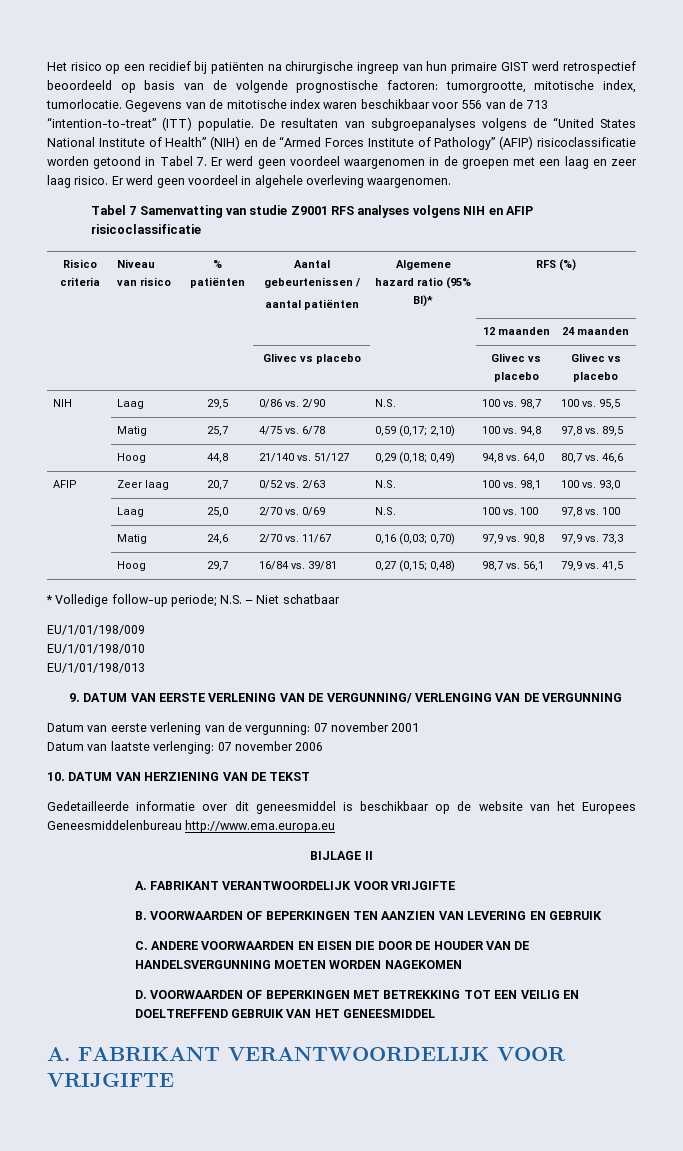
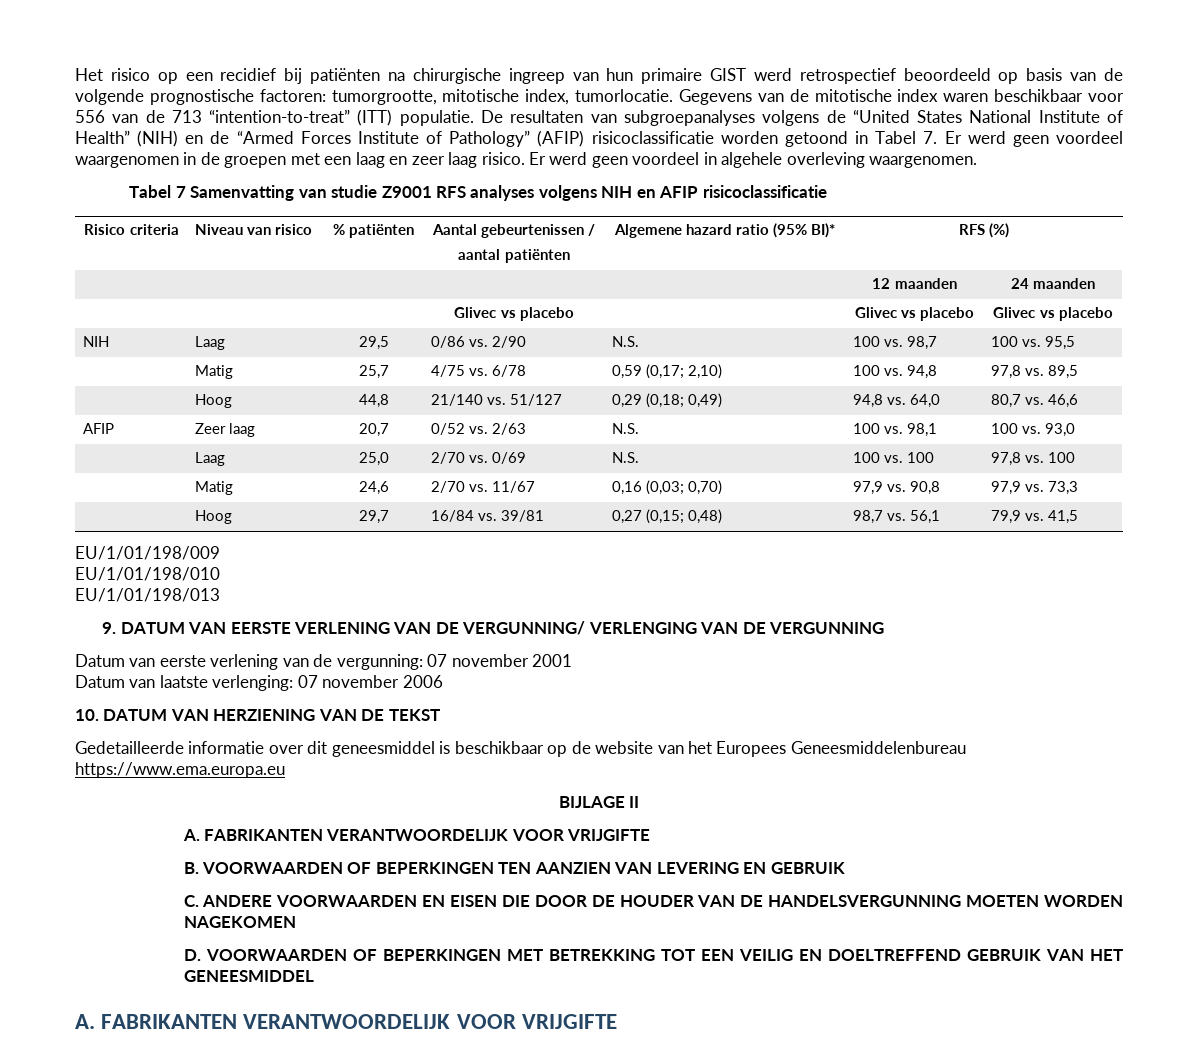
[46,594,340,607] // * Volledige follow-up periode; N.S. – Niet schatbaar -> (1079, 517) none
[185,820,336,833] http://www.ema.europa.eu -> [75,762,285,778] https://www.ema.europa.eu
[149,881,219,890] FABRIKANT -> [203,829,323,841] FABRIKANTEN
[78,1047,220,1061] FABRIKANT -> [101,1014,238,1029] FABRIKANTEN

